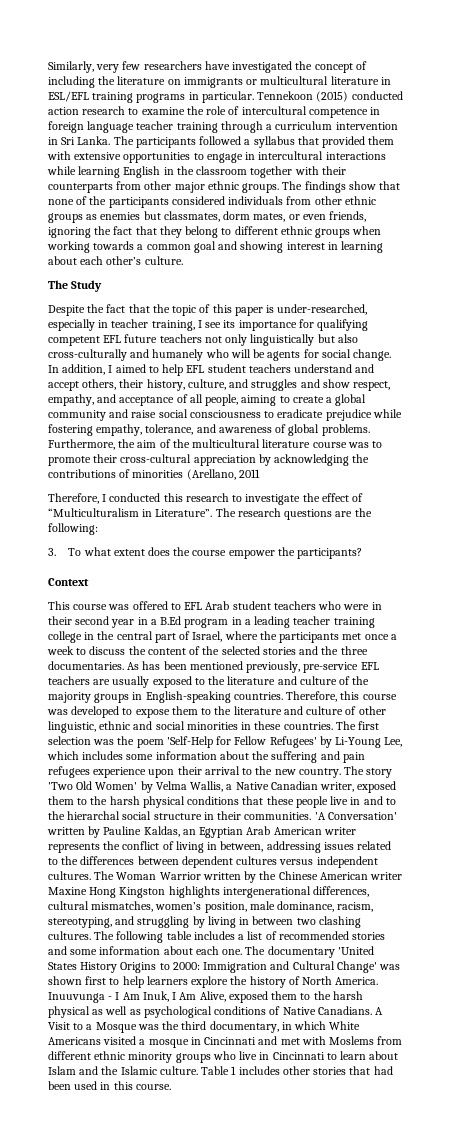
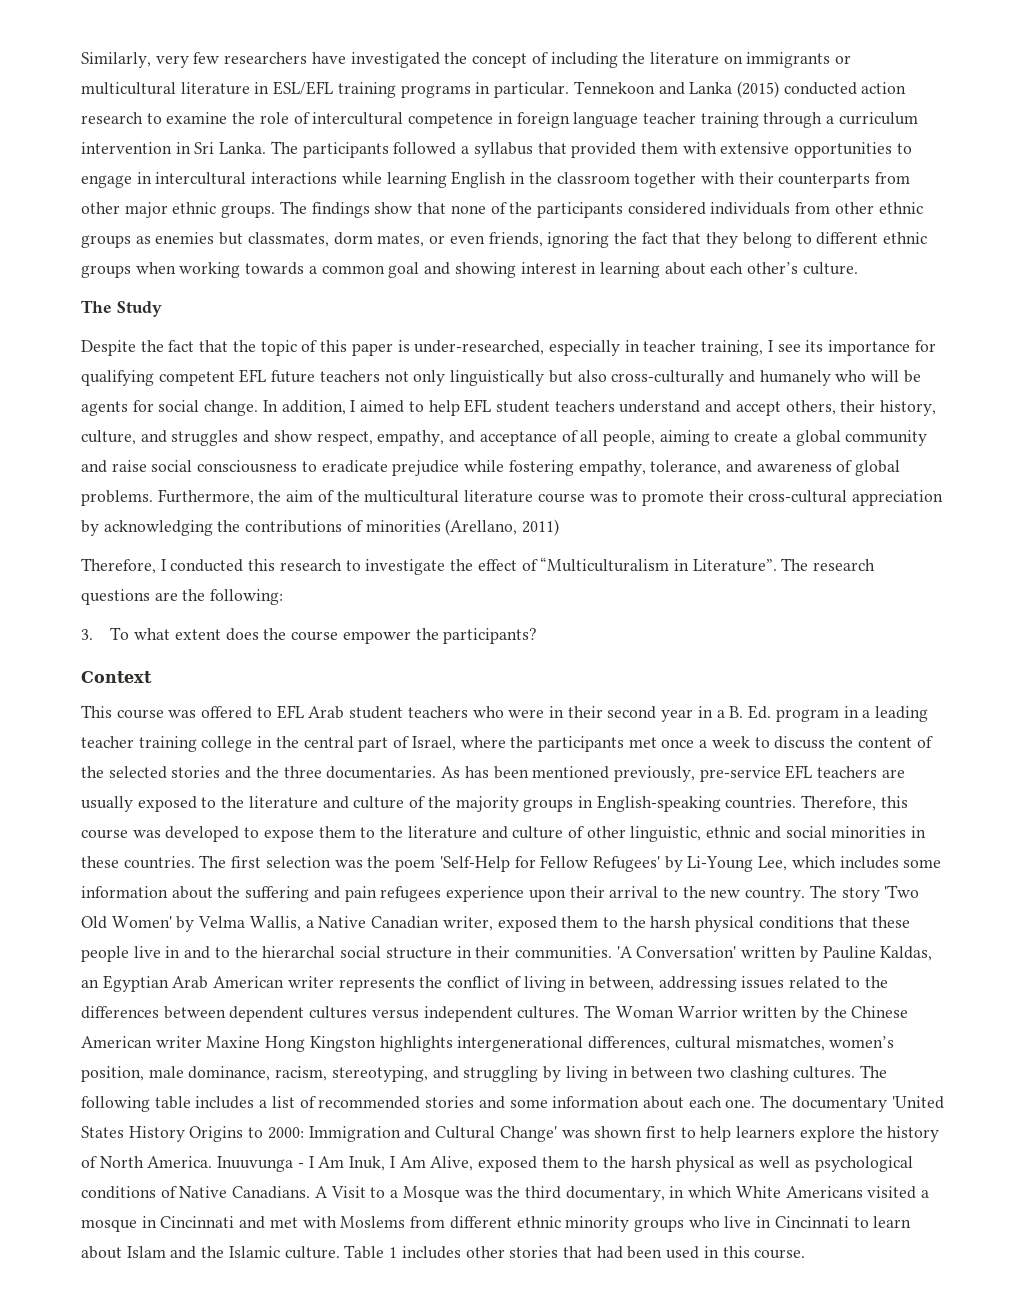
(314, 95) none -> [658,82,733,95] and Lanka
[238,469,260,478] 2011 -> [522,519,560,536] 2011)
[160,616,182,625] B.Ed -> [729,705,772,719] B. Ed.

